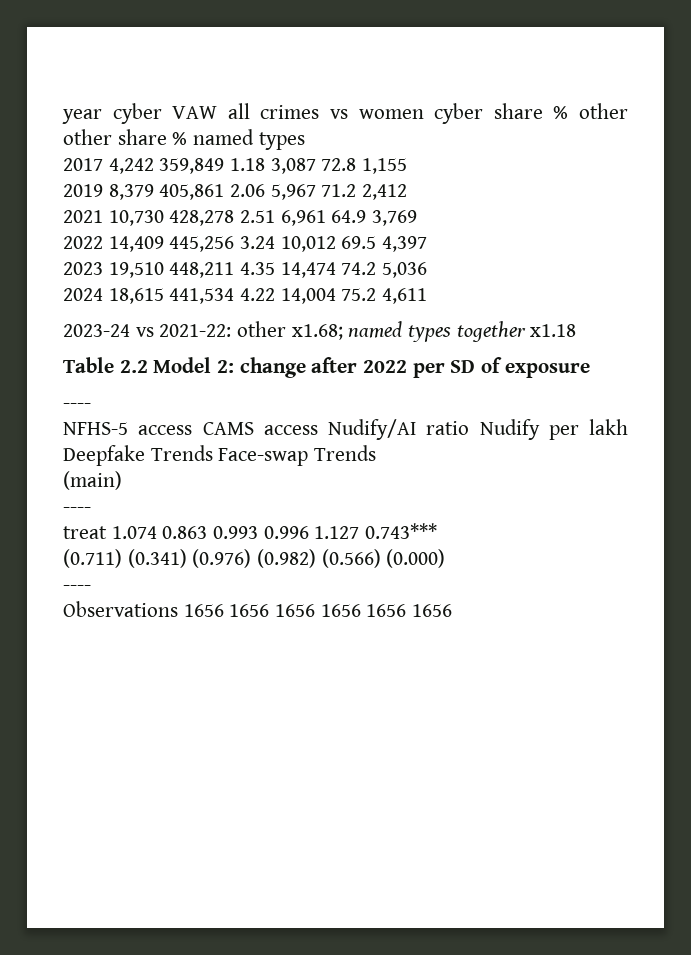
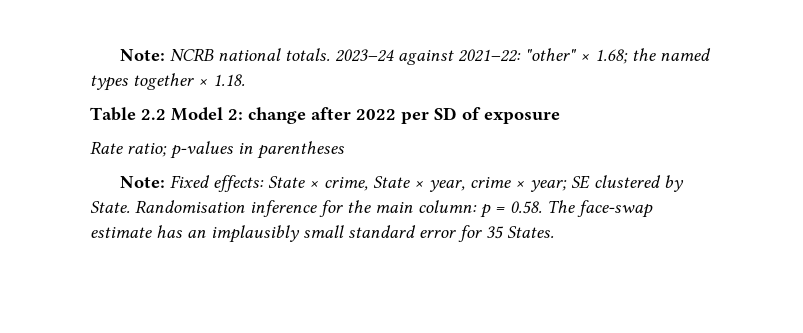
[62,103,629,124] [63,129,305,150] [63,158,408,174] [63,184,408,200] [63,210,418,226] [63,236,428,252] [63,262,428,278] [63,288,428,304] [63,321,343,340] year cyber VAW all crimes vs women cyber share % other other share % named types // 2017 4,242 359,849 1.18 3,087 72.8 1,155 // 2019 8,379 405,861 2.06 5,967 71.2 2,412 // 2021 10,730 428,278 2.51 6,961 64.9 3,769 // 2022 14,409 445,256 3.24 10,012 69.5 4,397 // 2023 19,510 448,211 4.35 14,474 74.2 5,036 // 2024 18,615 441,534 4.22 14,004 75.2 4,611 // 2023-24 vs 2021-22: other x1.68; -> [119,48,656,65] Note: NCRB national totals. 2023–24 against 2021–22: "other" × 1.68; the
[530,324,577,337] x1.18 -> [198,74,245,86] × 1.18.
[63,403,91,409] [63,419,628,440] [63,445,377,466] [63,471,122,490] [63,507,91,513] [63,523,438,539] [63,549,446,568] [63,585,91,591] [63,601,453,617] ---- // NFHS-5 access CAMS access Nudify/AI ratio Nudify per lakh Deepfake Trends Face-swap Trends // (main) // ---- // treat 1.074 0.863 0.993 0.996 1.127 0.743*** // (0.711) (0.341) (0.976) (0.982) (0.566) (0.000) // ---- // Observations 1656 1656 1656 1656 1656 1656 -> [90,141,344,159] [119,175,684,192] [90,200,653,218] [90,225,554,243] Rate ratio; p-values in parentheses // Note: Fixed effects: State × crime, State × year, crime × year; SE clustered by State. Randomisation inference for the main column: p = 0.58. The face-swap estimate has an implausibly small standard error for 35 States.

